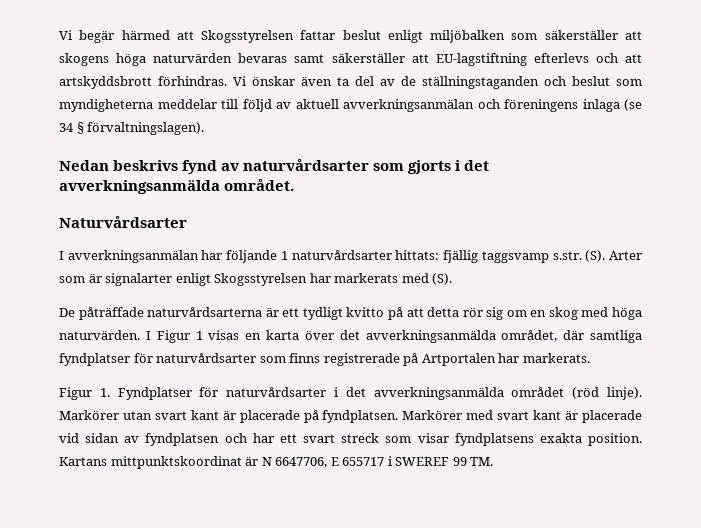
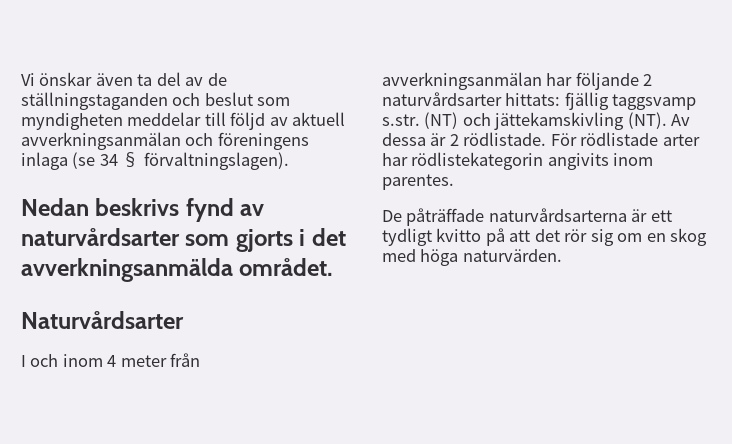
[59,30,642,43] [59,53,643,66] [59,76,246,89] Vi begär härmed att Skogsstyrelsen fattar beslut enligt miljöbalken som säkerställer att skogens höga naturvärden bevaras samt säkerställer att EU-lagstiftning efterlevs och att artskyddsbrott förhindras. Vi -> [21,73,35,86] Vi
[59,99,153,112] myndigheterna -> [21,113,123,130] myndigheten
(64, 255) none -> [30,353,201,367] och inom 4 meter från
[280,251,288,260] 1 -> [643,74,653,86] 2
[585,250,643,262] [59,273,453,286] (S). Arter som är signalarter enligt Skogsstyrelsen har markerats med (S). -> [424,112,691,130] [382,132,700,146] [382,152,654,170] [382,174,454,190] (NT) och jättekamskivling (NT). Av dessa är 2 rödlistade. För rödlistade arter har rödlistekategorin angivits inom parentes.
[427,307,460,317] detta -> [534,229,560,242] det
[145,330,642,343] [59,353,590,366] [59,387,642,400] [59,410,642,423] [59,433,642,446] [59,456,494,469] I Figur 1 visas en karta över det avverkningsanmälda området, där samtliga fyndplatser för naturvårdsarter som finns registrerade på Artportalen har markerats. // Figur 1. Fyndplatser för naturvårdsarter i det avverkningsanmälda området (röd linje). Markörer utan svart kant är placerade på fyndplatsen. Markörer med svart kant är placerade vid sidan av fyndplatsen och har ett svart streck som visar fyndplatsens exakta position. Kartans mittpunktskoordinat är N 6647706, E 655717 i SWEREF 99 TM. -> (562, 255) none

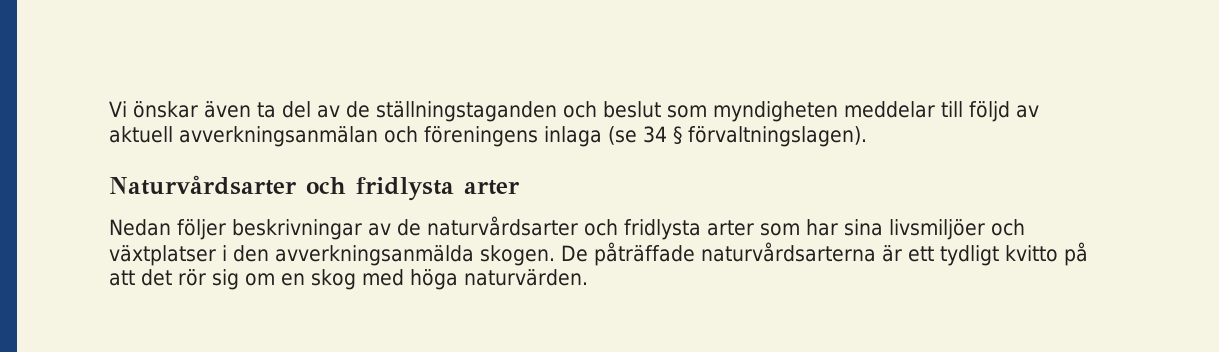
[21,198,265,222] [21,228,346,252] [21,258,334,282] [21,311,184,329] [21,353,201,367] [382,72,653,90] [382,92,697,110] [382,112,691,130] [382,132,700,146] [382,152,654,170] [382,174,454,190] Nedan beskrivs fynd av naturvårdsarter som gjorts i det avverkningsanmälda området. // Naturvårdsarter // I och inom 4 meter från avverkningsanmälan har följande 2 naturvårdsarter hittats: fjällig taggsvamp s.str. (NT) och jättekamskivling (NT). Av dessa är 2 rödlistade. För rödlistade arter har rödlistekategorin angivits inom parentes. // -> [109,175,520,201] [109,216,1025,240] [109,245,555,266] Naturvårdsarter och fridlysta arter // Nedan följer beskrivningar av de naturvårdsarter och fridlysta arter som har sina livsmiljöer och växtplatser i den avverkningsanmälda skogen.

